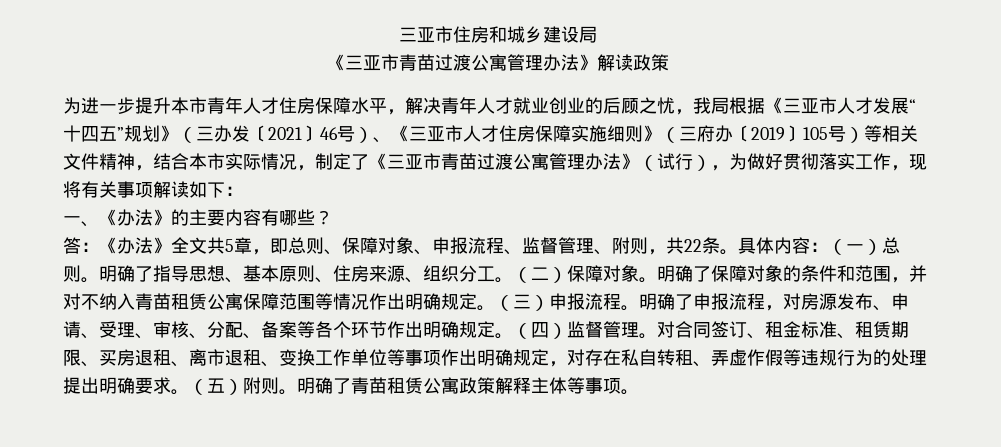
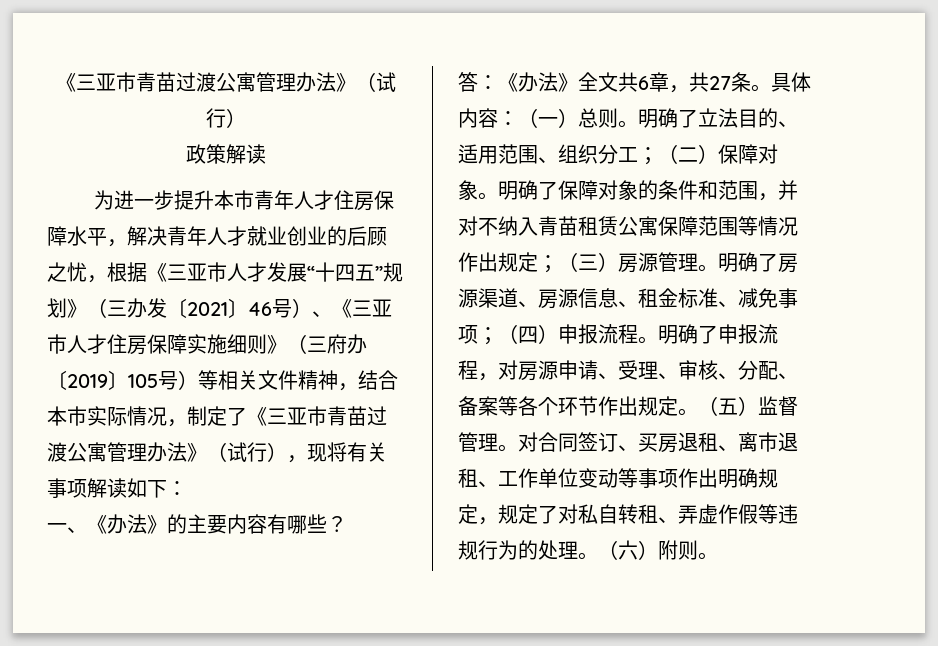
[398,26,597,43] [326,54,669,71] 三亚市住房和城乡建设局 // 《三亚市青苗过渡公寓管理办法》解读政策 -> [56,72,396,92] [206,108,246,128] [186,144,266,164] 《三亚市青苗过渡公寓管理办法》（试行） // 政策解读
[693,97,729,114] 我局 -> (107, 279) none
[729,153,909,171] 为做好贯彻落实工作， -> (307, 459) none
[225,237,702,255] 5章，即总则、保障对象、申报流程、监督管理、附则，共22 -> [638,72,731,93] 6章，共27
[153,265,405,283] 指导思想、基本原则、住房来源 -> [698,108,798,128] [458,144,538,164] 立法目的、适用范围
[495,277,513,283] 。 -> [638,147,658,165] ；
[405,293,531,311] 明确规定。（三 -> [498,252,798,273] [458,288,798,309] [458,324,538,345] 规定；（三）房源管理。明确了房源渠道、房源信息、租金标准、减免事项；（四
[837,293,891,311] 发布、 -> (558, 370) none
[423,321,549,339] 明确规定。（四 -> [638,396,738,416] 规定。（五
[765,321,909,339] [63,349,99,367] 租金标准、租赁期限、 -> (638, 448) none
[279,349,315,366] 变换 -> (498, 484) none
(387, 357) none -> [578,468,618,488] 变动
[567,349,621,366] 对存在 -> [498,504,578,524] 规定了对
[63,377,621,395] 提出明确要求。（五）附则。明确了青苗租赁公寓政策解释主体等事项 -> [578,540,698,560] 。（六）附则

